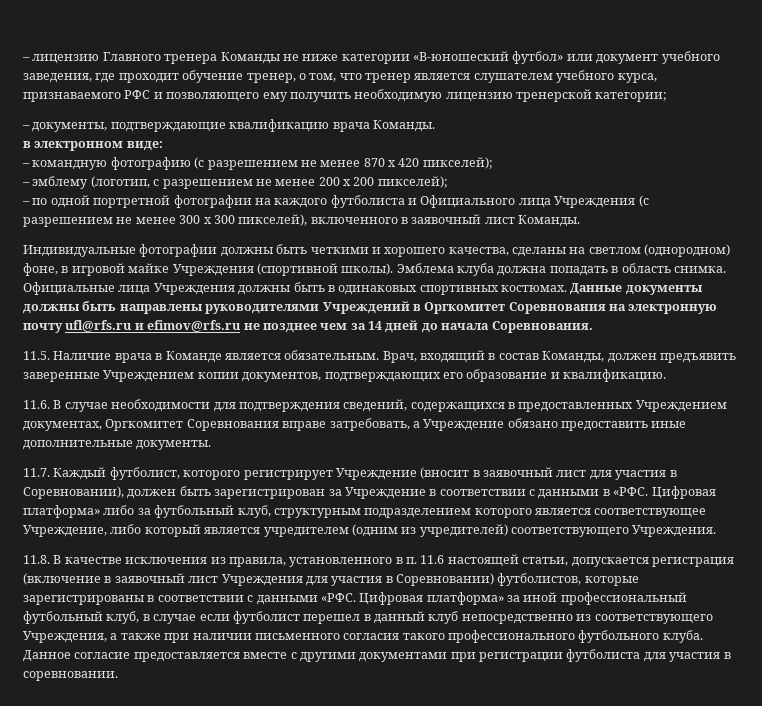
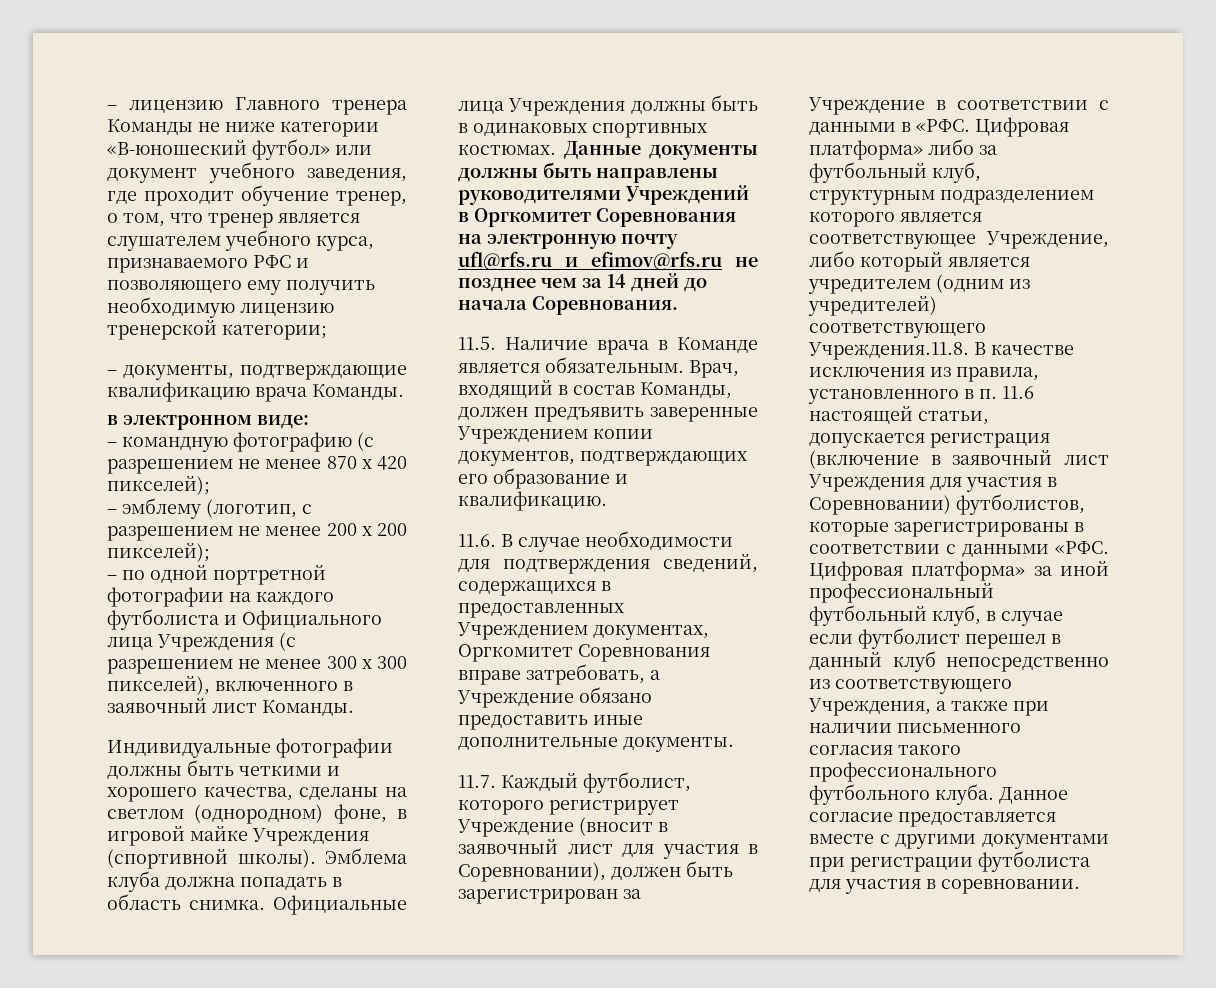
[632,525,717,537] [23,555,50,564] Учреждения. // 11.8. -> [808,342,969,360] Учреждения.11.8.

